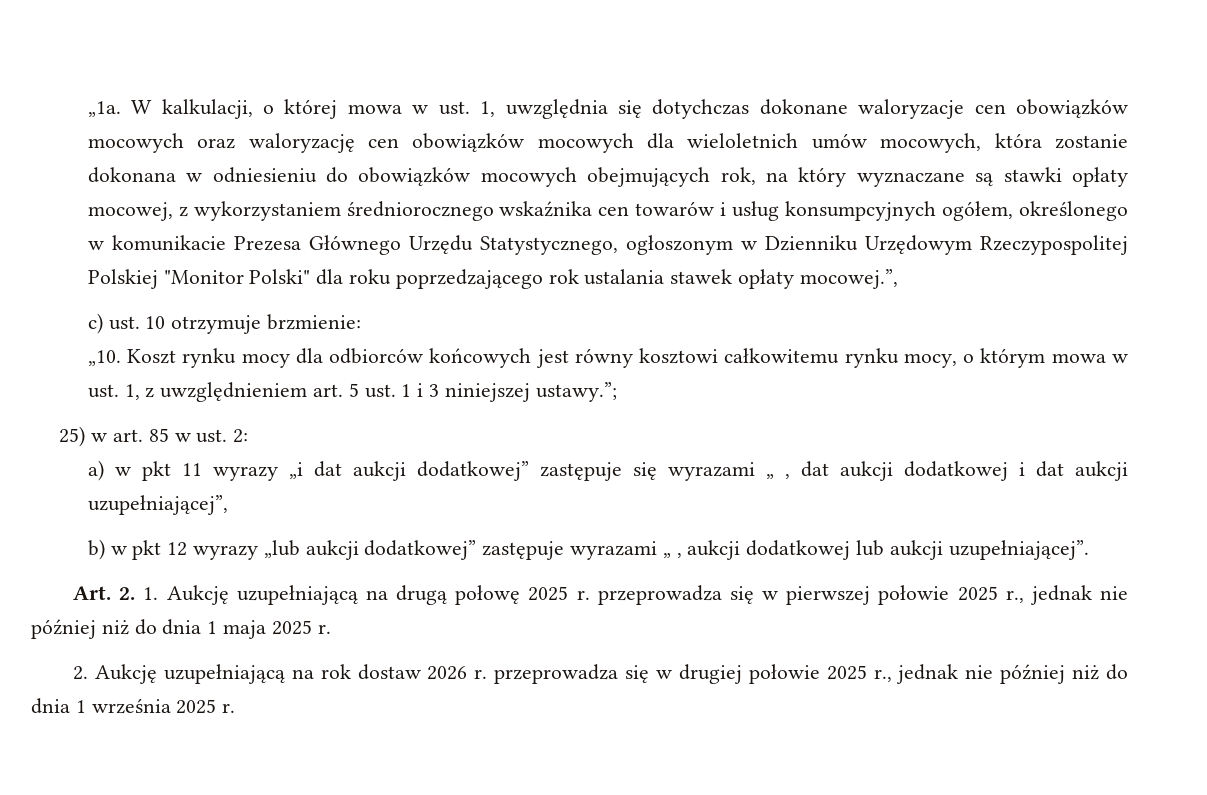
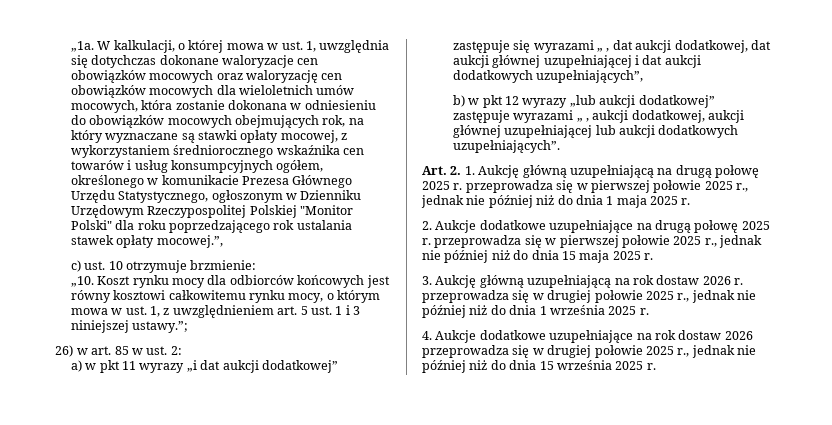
[59,426,86,447] 25) -> [55,345,74,357] 26)
[903,461,1008,481] dodatkowej -> [674,40,771,53] [452,55,632,68] dodatkowej, dat aukcji głównej uzupełniającej
[87,495,228,515] uzupełniającej”, -> [452,70,644,83] dodatkowych uzupełniających”,
[746,540,1089,560] dodatkowej lub aukcji uzupełniającej”. -> [631,110,745,123] [452,125,739,138] [452,140,560,153] dodatkowej, aukcji głównej uzupełniającej lub aukcji dodatkowych uzupełniających”.
(229, 595) none -> [522,165,567,178] główną
[95,664,158,684] Aukcję -> [435,220,770,233] [422,235,762,248] [422,250,653,263] [422,275,524,288] Aukcje dodatkowe uzupełniające na drugą połowę 2025 r. przeprowadza się w pierwszej połowie 2025 r., jednak nie później niż do dnia 15 maja 2025 r. // 3. Aukcję główną
(236, 708) none -> [422,330,753,343] [422,345,756,358] [422,360,656,373] // 4. Aukcje dodatkowe uzupełniające na rok dostaw 2026 przeprowadza się w drugiej połowie 2025 r., jednak nie później niż do dnia 15 września 2025 r.

